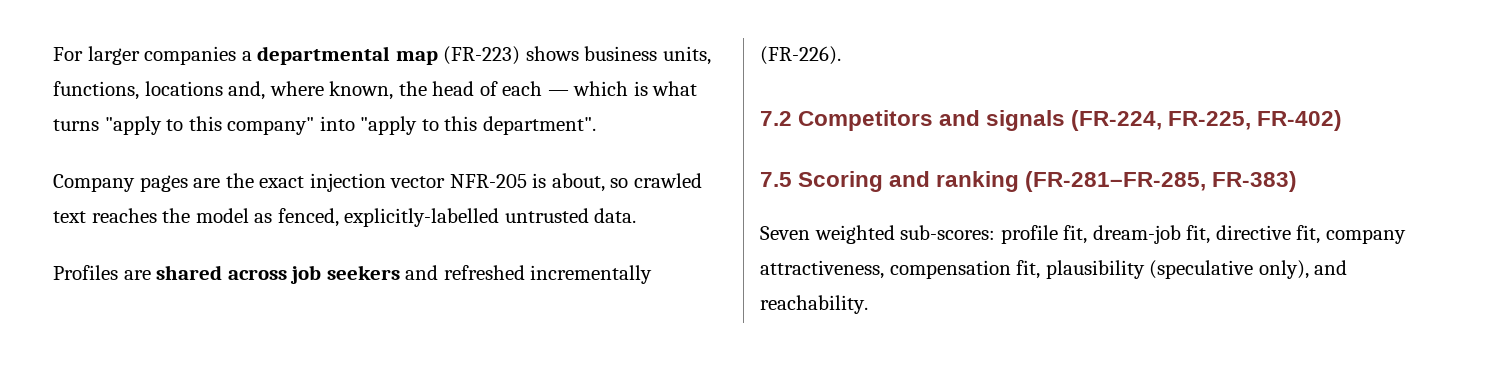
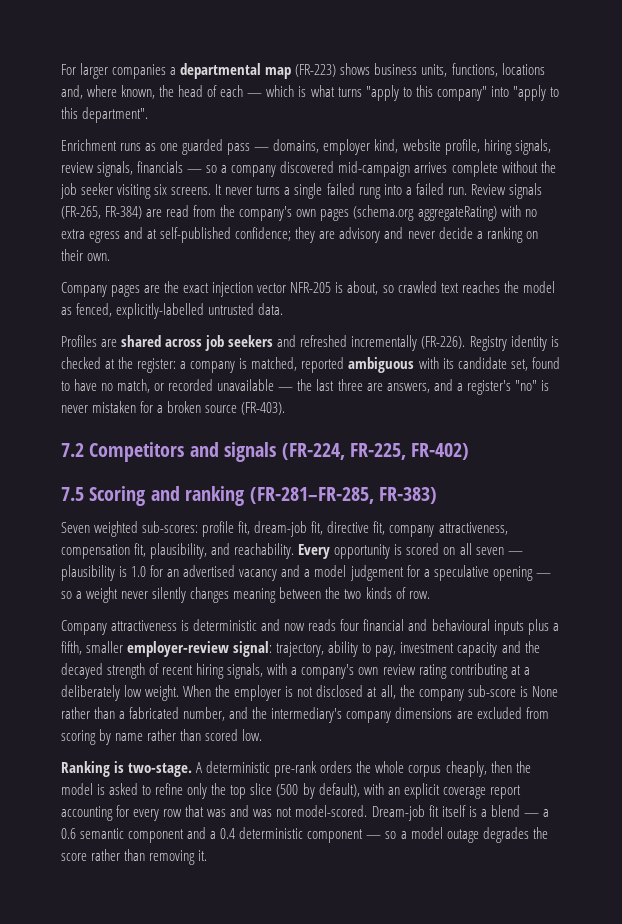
(596, 125) none -> [61,139,551,155] [61,161,556,177] [60,183,542,199] [61,205,537,221] [61,227,538,243] [61,249,111,261] // Enrichment runs as one guarded pass — domains, employer kind, website profile, hiring signals, review signals, financials — so a company discovered mid-campaign arrives complete without the job seeker visiting six screens. It never turns a single failed rung into a failed run. Review signals (FR-265, FR-384) are read from the company's own pages (schema.org aggregateRating) with no extra egress and at self-published confidence; they are advisory and never decide a ranking on their own.
(841, 55) none -> [469,335,559,351] [61,357,560,373] [61,379,549,395] [61,401,286,415] Registry identity is checked at the register: a company is matched, reported ambiguous with its candidate set, found to have no match, or recorded unavailable — the last three are answers, and a register's "no" is never mistaken for a broken source (FR-403).
[1045,260,1348,279] [760,295,868,314] plausibility (speculative only), and reachability. -> [150,543,523,559] [61,565,551,581] [61,587,430,603] [61,619,559,635] [61,641,540,657] [61,663,530,679] [61,685,558,701] [61,707,549,723] [61,729,263,745] [61,761,531,777] [61,783,521,799] [61,805,549,821] [61,827,548,843] [61,849,208,865] plausibility, and reachability. Every opportunity is scored on all seven — plausibility is 1.0 for an advertised vacancy and a model judgement for a speculative opening — so a weight never silently changes meaning between the two kinds of row. // Company attractiveness is deterministic and now reads four financial and behavioural inputs plus a fifth, smaller employer-review signal: trajectory, ability to pay, investment capacity and the decayed strength of recent hiring signals, with a company's own review rating contributing at a deliberately low weight. When the employer is not disclosed at all, the company sub-score is None rather than a fabricated number, and the intermediary's company dimensions are excluded from scoring by name rather than scored low. // Ranking is two-stage. A deterministic pre-rank orders the whole corpus cheaply, then the model is asked to refine only the top slice (500 by default), with an explicit coverage report accounting for every row that was and was not model-scored. Dream-job fit itself is a blend — a 0.6 semantic component and a 0.4 deterministic component — so a model outage degrades the score rather than removing it.

